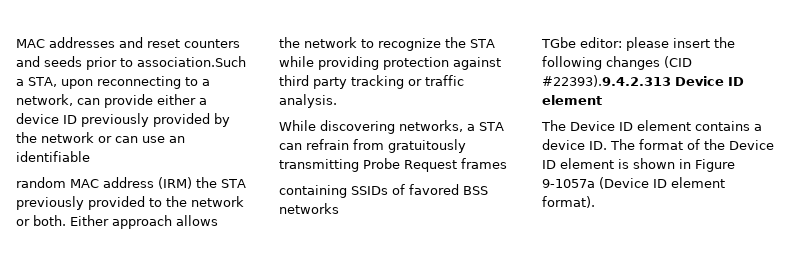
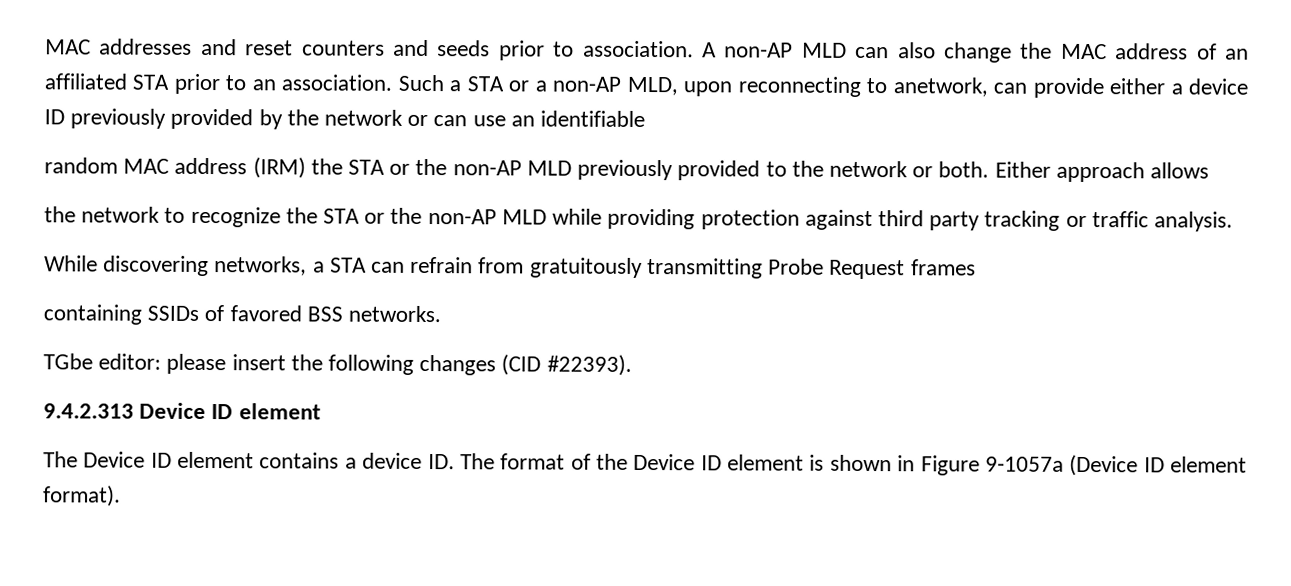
[137,56,246,67] [16,77,57,87] association.Such a STA, -> [582,40,1249,63] [44,73,678,96] association. A non-AP MLD can also change the MAC address of an affiliated STA prior to an association. Such a STA or a non-AP MLD,
[202,79,210,86] [16,94,73,106] a network, -> [892,77,988,97] anetwork,
(246, 183) none -> [389,158,572,176] or the non-AP MLD
(495, 43) none -> [364,207,547,225] or the non-AP MLD
[279,203,339,214] networks -> [348,305,442,323] networks.
[542,75,671,87] #22393).9.4.2.313 -> [546,354,632,376] [43,403,134,419] #22393). // 9.4.2.313

